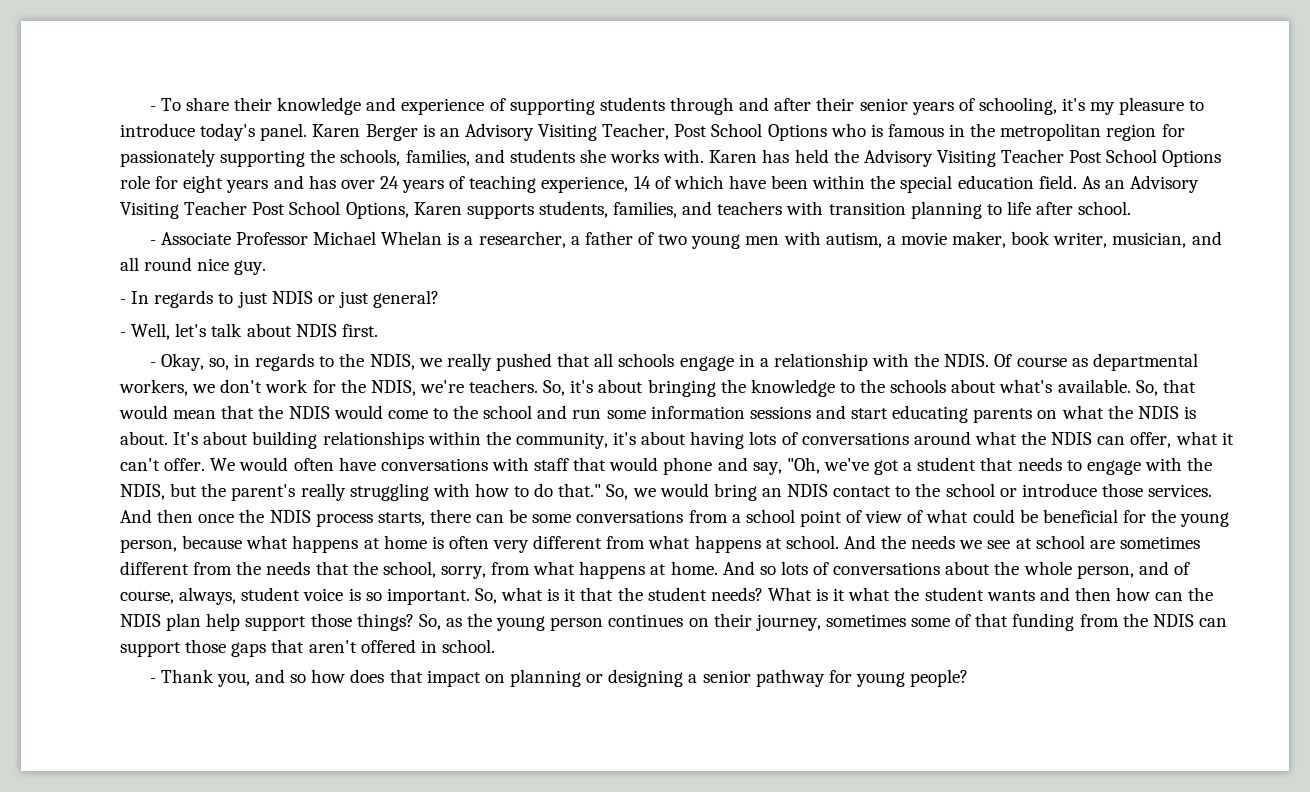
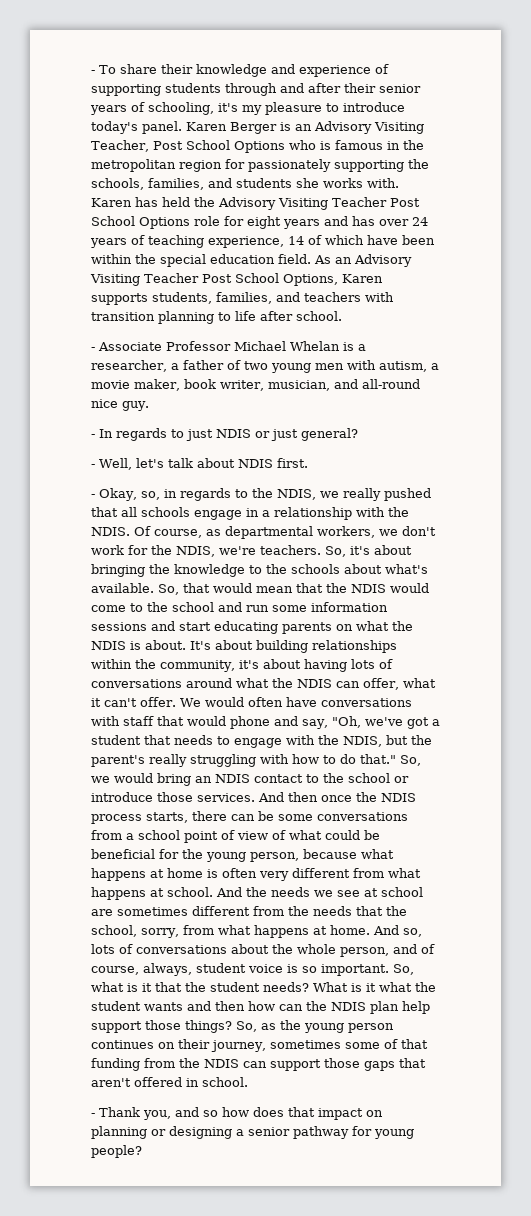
[120,257,193,271] all round -> [361,379,420,389] all-round
[1016,357,1067,367] course -> [154,529,202,538] course,
[759,566,776,575] so -> [402,928,422,937] so,

